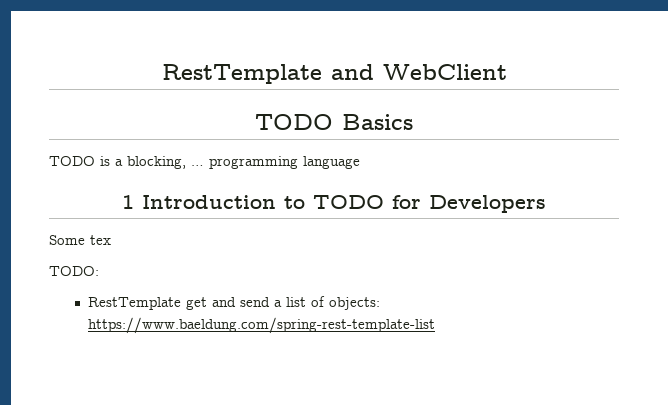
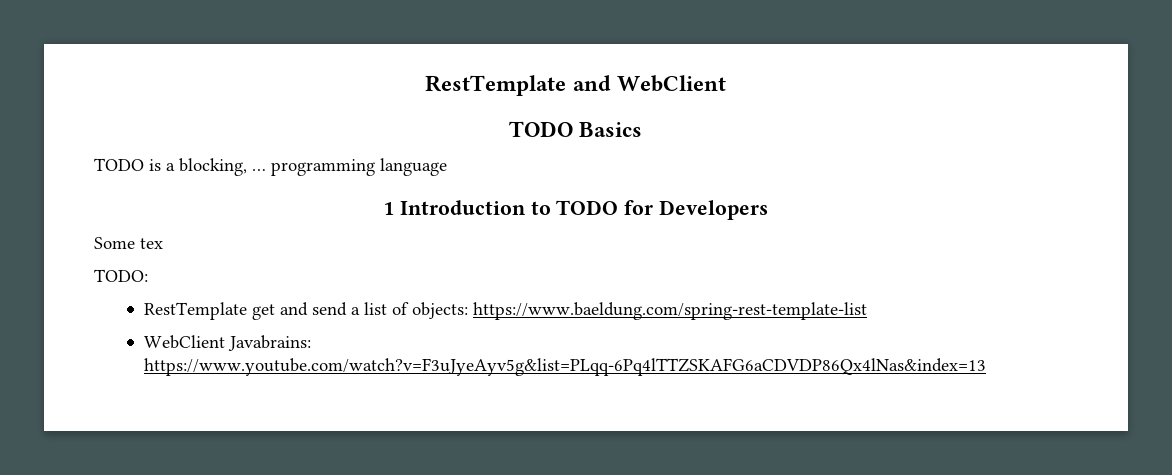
(436, 325) none -> [144,335,312,351] [144,358,987,376] // WebClient Javabrains: https://www.youtube.com/watch?v=F3uJyeAyv5g&list=PLqq-6Pq4lTTZSKAFG6aCDVDP86Qx4lNas&index=13

